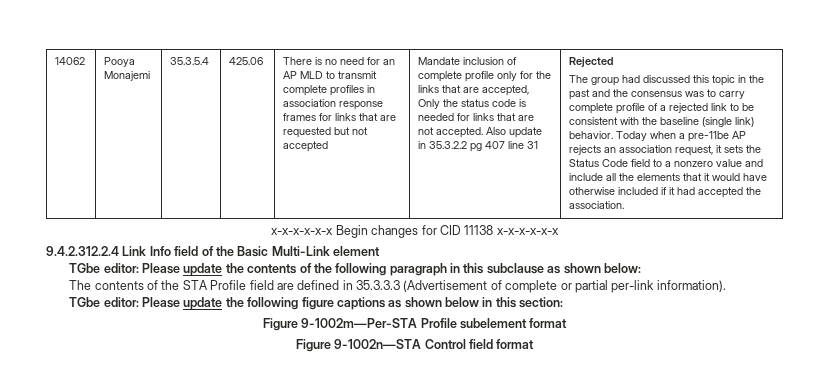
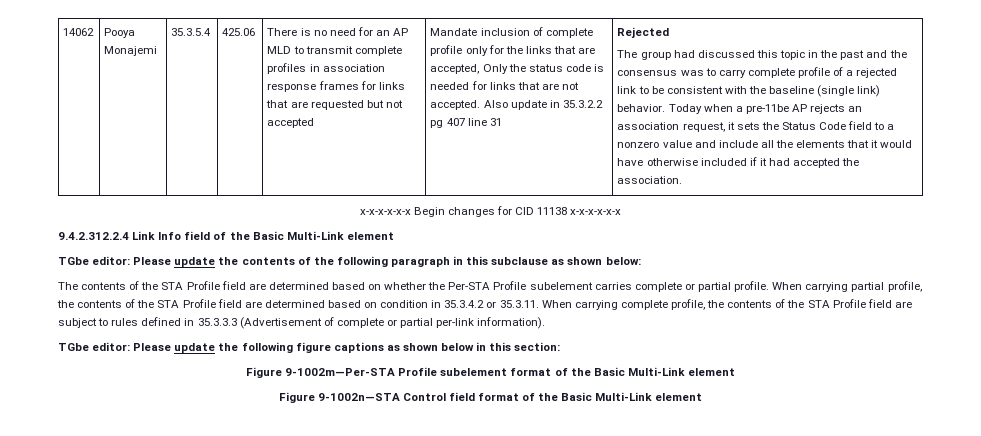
(294, 286) none -> [268,281,922,292] [57,299,912,310] [58,318,139,328] determined based on whether the Per-STA Profile subelement carries complete or partial profile. When carrying partial profile, the contents of the STA Profile field are determined based on condition in 35.3.4.2 or 35.3.11. When carrying complete profile, the contents of the STA Profile field are subject to rules
(568, 323) none -> [554,367,735,376] of the Basic Multi-Link element
(535, 344) none -> [522,392,703,401] of the Basic Multi-Link element

